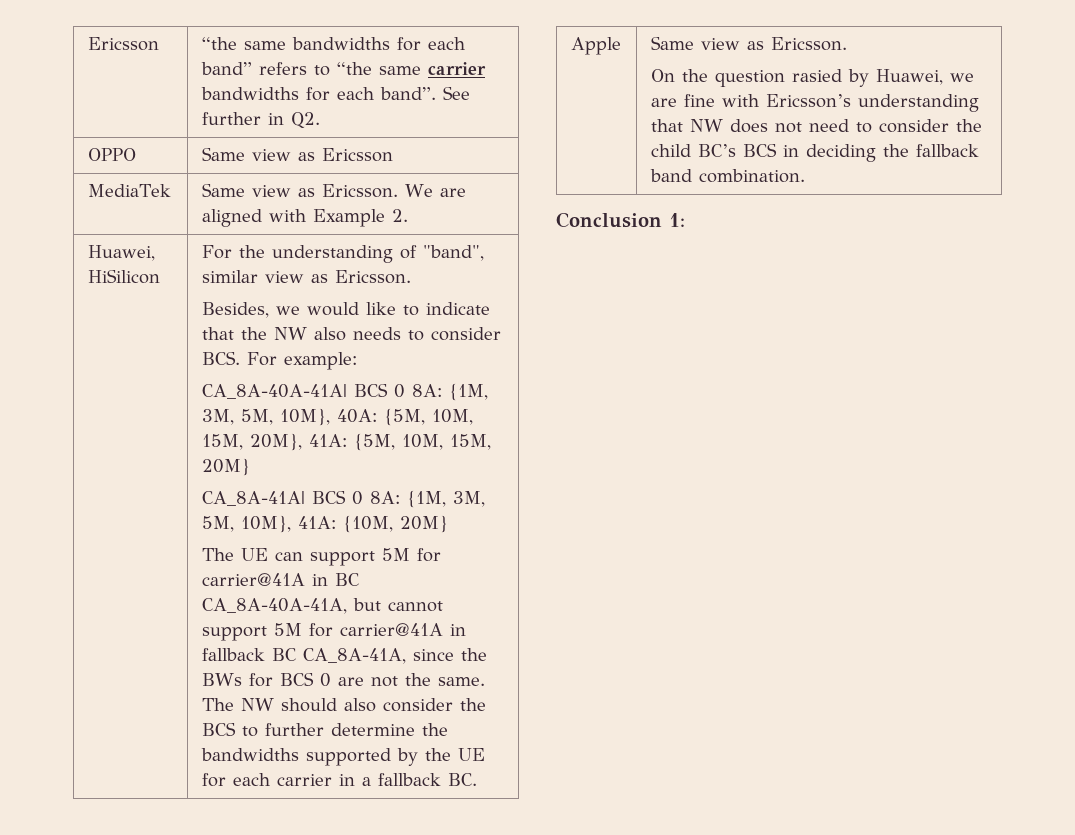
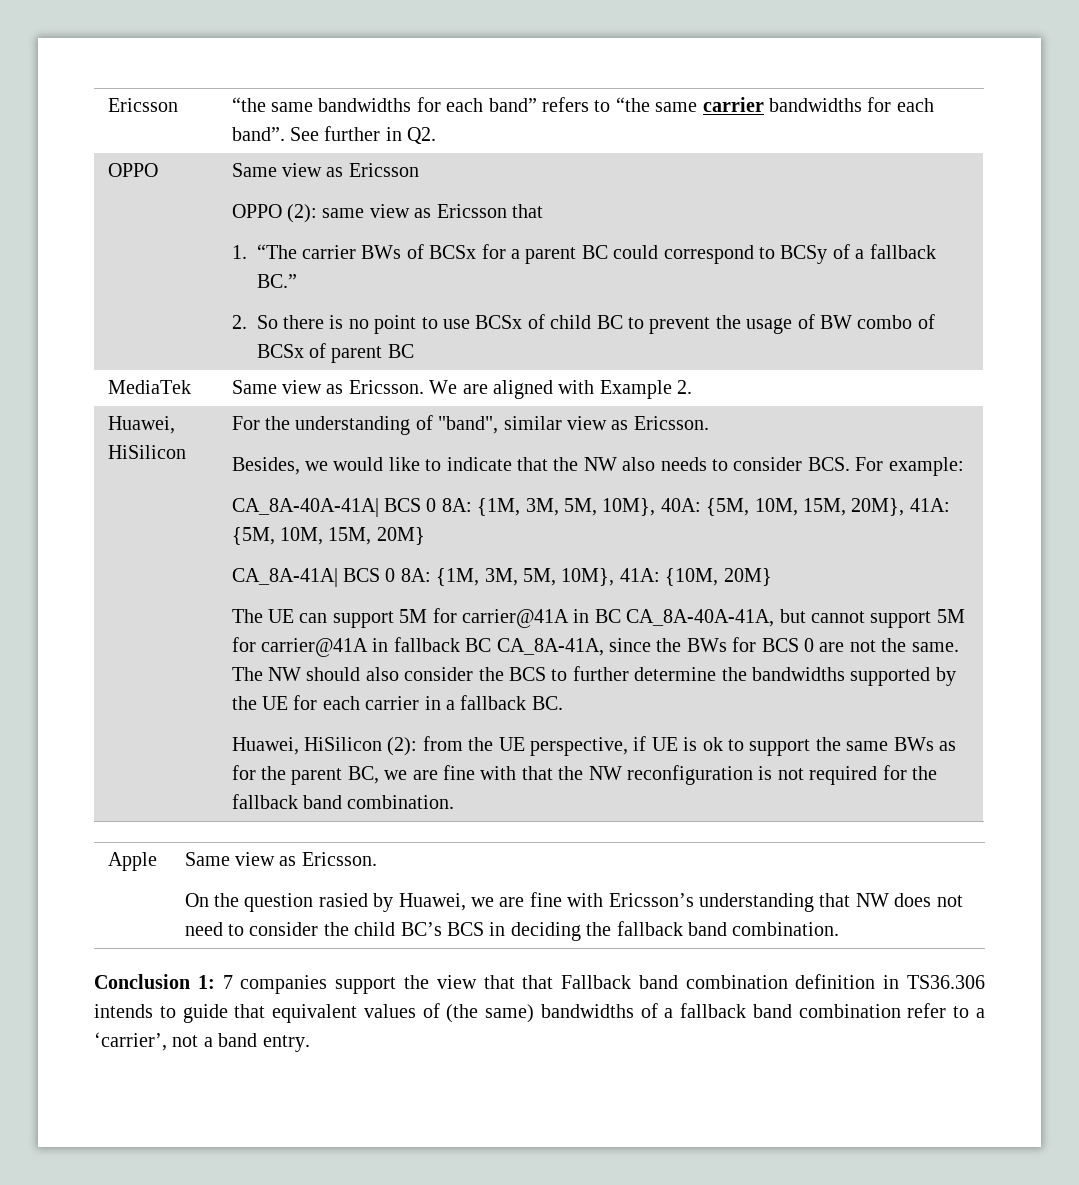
(393, 155) none -> [231,204,543,223] [231,244,936,264] [256,274,297,288] [231,314,935,334] [256,343,414,363] // OPPO (2): same view as Ericsson that // 1. “The carrier BWs of BCSx for a parent BC could correspond to BCSy of a fallback BC.” // 2. So there is no point to use BCSx of child BC to prevent the usage of BW combo of BCSx of parent BC
(477, 779) none -> [231,736,956,756] [231,765,937,785] [231,794,455,809] // Huawei, HiSilicon (2): from the UE perspective, if UE is ok to support the same BWs as for the parent BC, we are fine with that the NW reconfiguration is not required for the fallback band combination.
(685, 220) none -> [222,974,986,994] [94,1003,985,1023] [94,1032,310,1052] 7 companies support the view that that Fallback band combination definition in TS36.306 intends to guide that equivalent values of (the same) bandwidths of a fallback band combination refer to a ‘carrier’, not a band entry.

